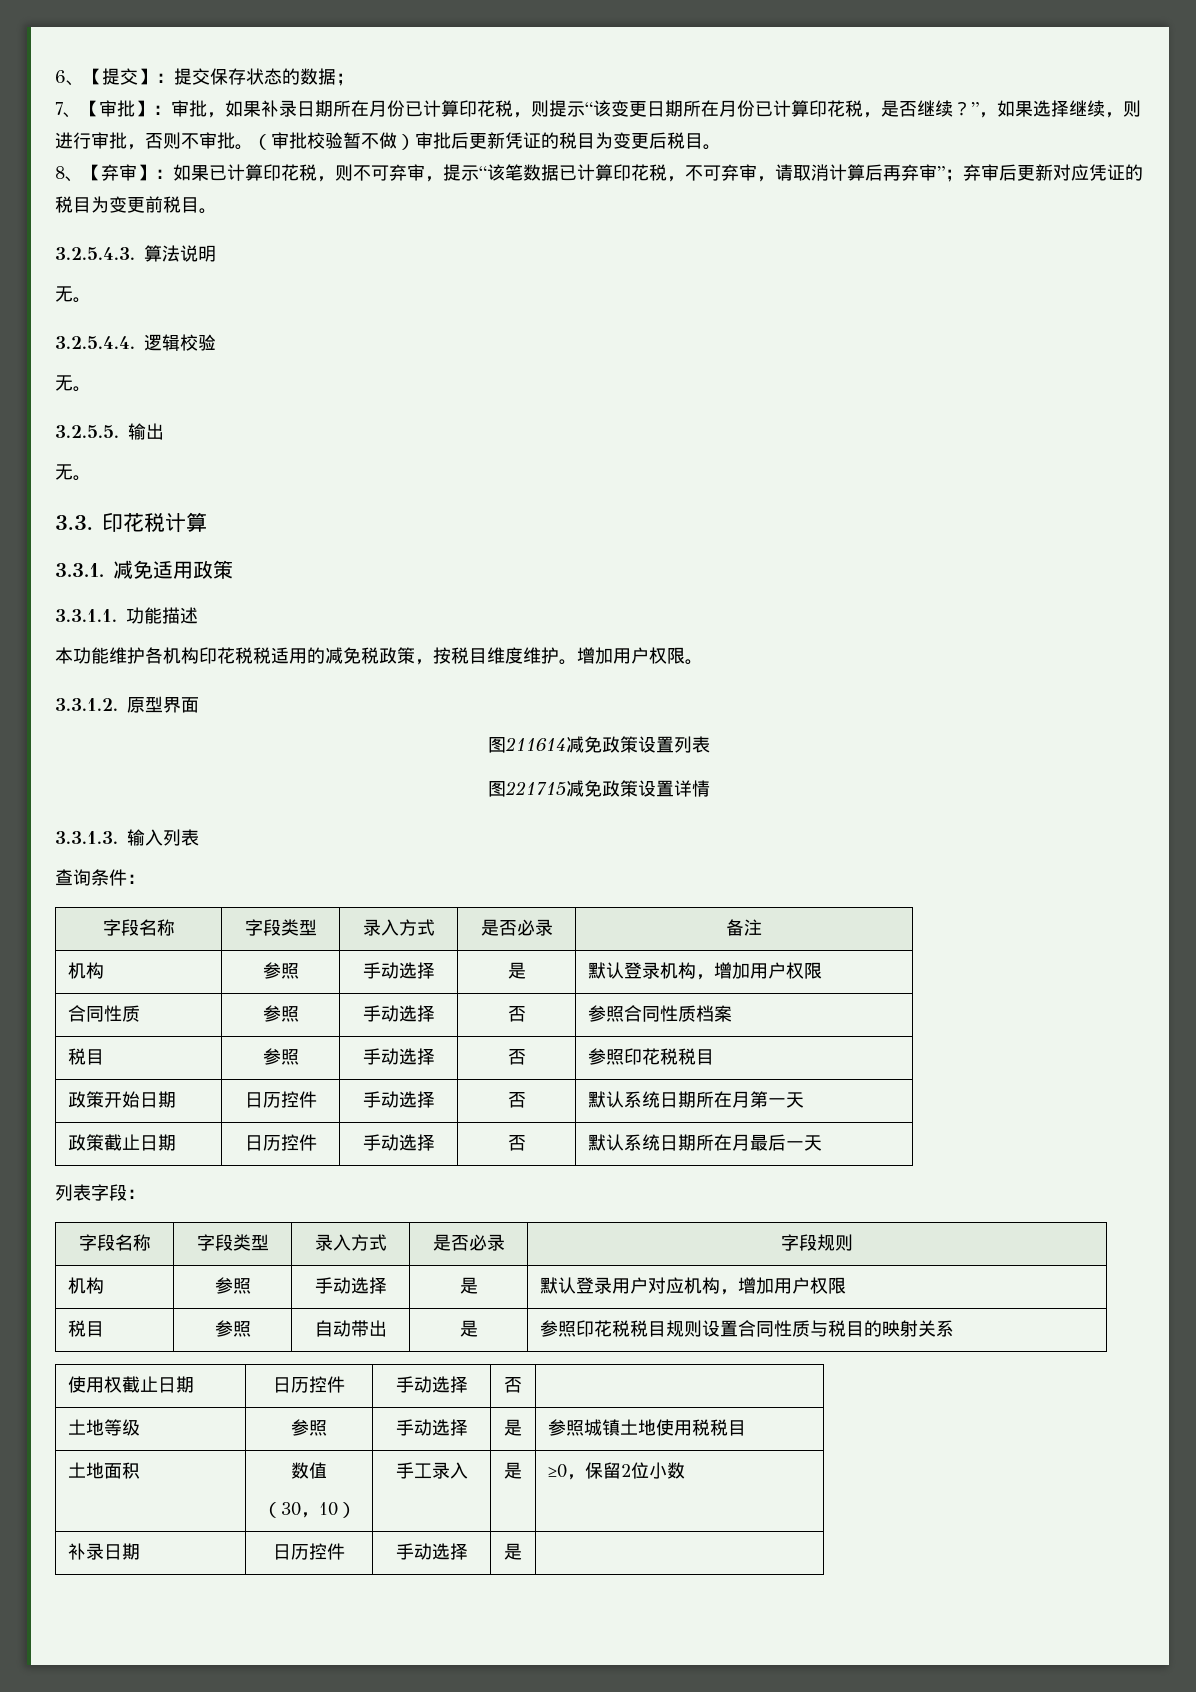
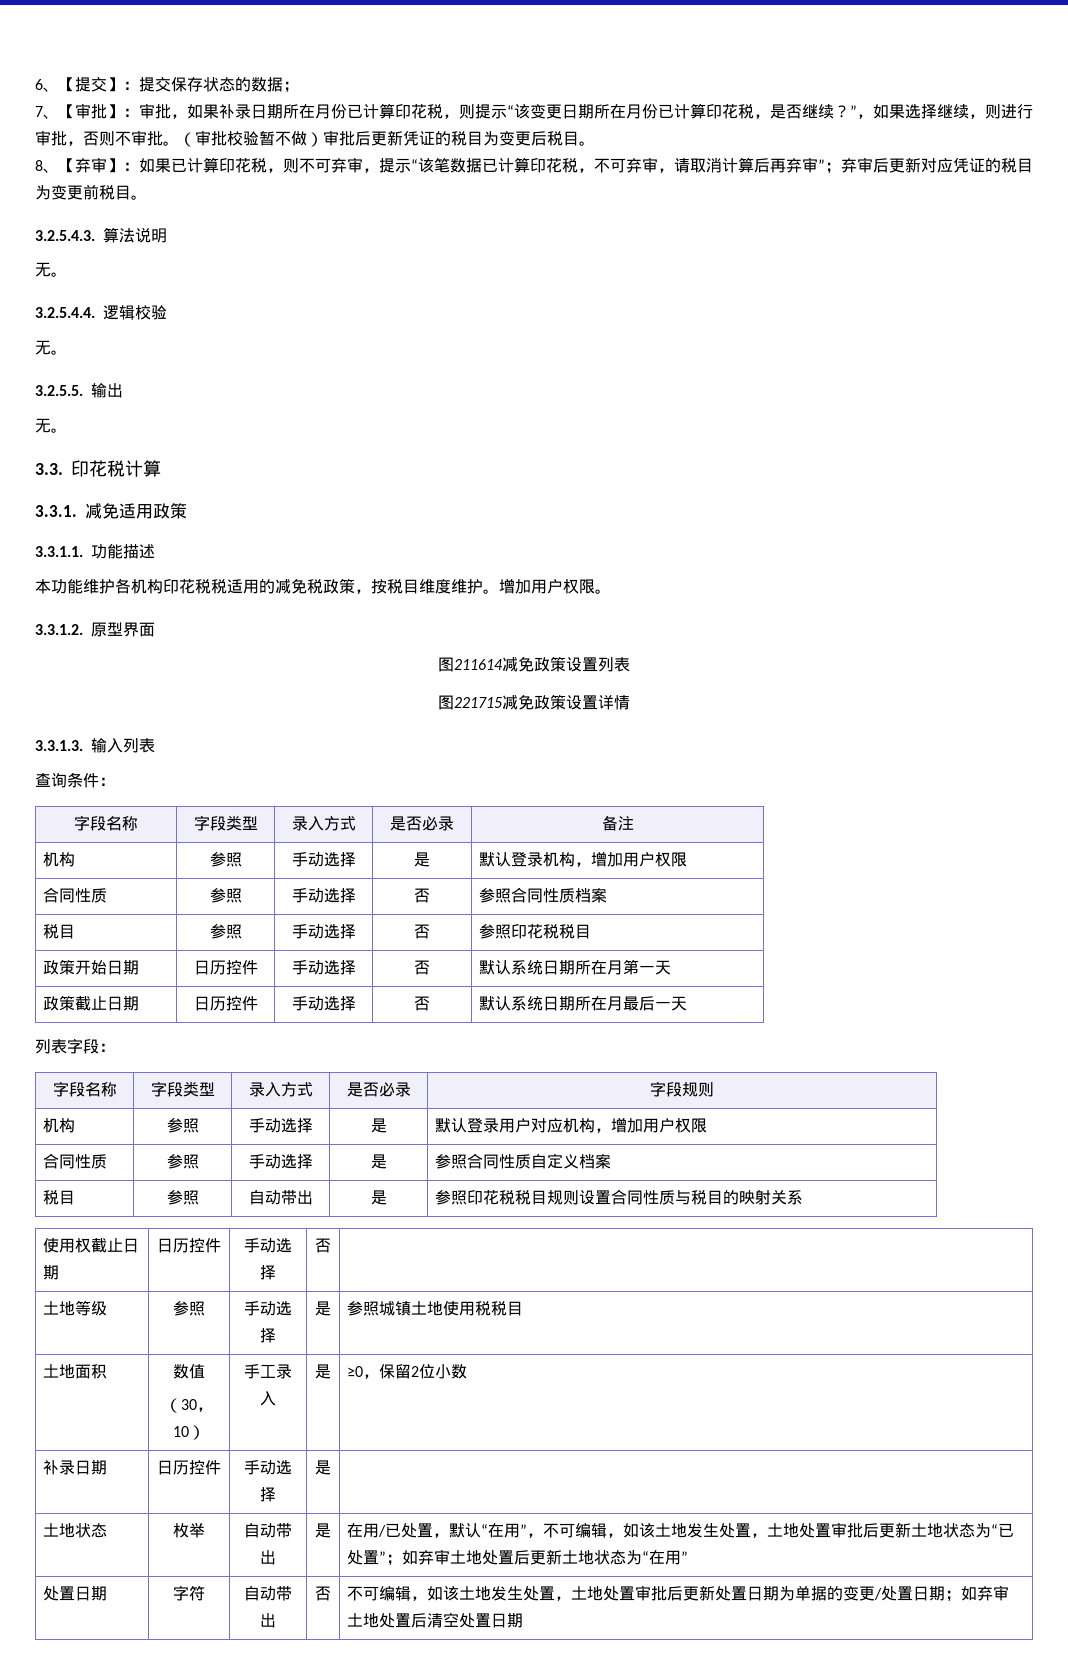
(847, 1285) none -> [43,1153,108,1169] [166,1154,199,1169] [248,1154,313,1169] [370,1154,387,1169] [435,1153,612,1169] // 合同性质 | 参照 | 手动选择 | 是 | 参照合同性质自定义档案
(522, 1551) none -> [43,1523,108,1538] [173,1523,205,1538] [244,1523,292,1538] [260,1550,276,1565] [315,1523,331,1538] [347,1522,1015,1538] [347,1549,689,1566] [43,1586,108,1601] [173,1585,205,1601] [244,1586,292,1601] [260,1613,276,1628] [315,1586,331,1601] [347,1585,1010,1602] [347,1612,524,1628] // 土地状态 | 枚举 | 自动带出 | 是 | 在用/已处置，默认“在用”，不可编辑，如该土地发生处置，土地处置审批后更新土地状态为“已处置”；如弃审土地处置后更新土地状态为“在用” // 处置日期 | 字符 | 自动带出 | 否 | 不可编辑，如该土地发生处置，土地处置审批后更新处置日期为单据的变更/处置日期；如弃审土地处置后清空处置日期

